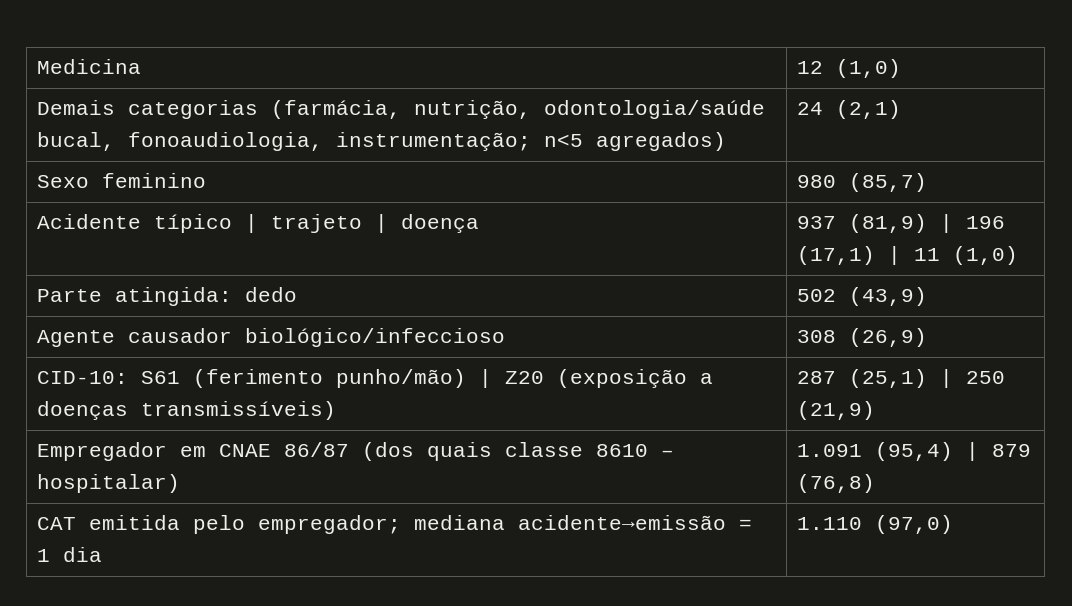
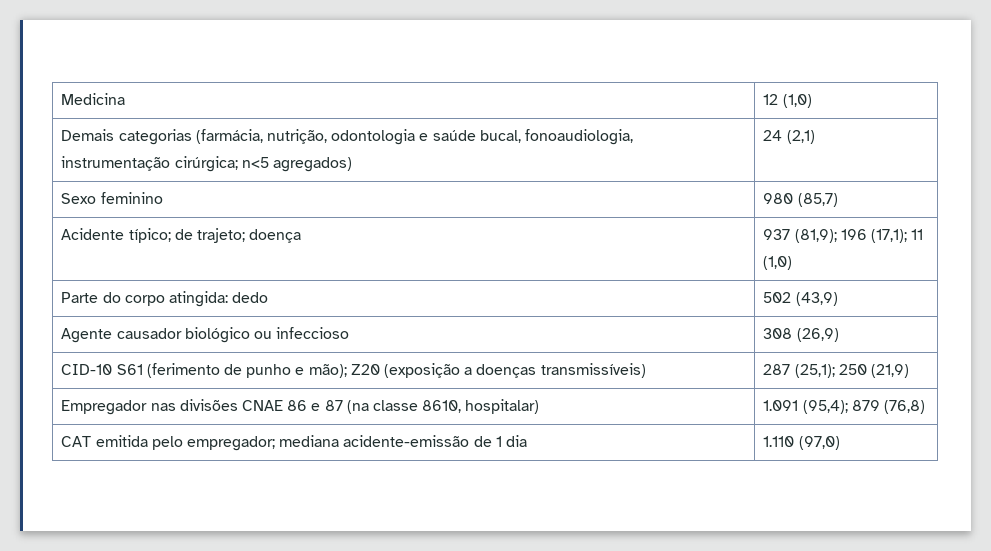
[543,100,765,119] [36,132,531,151] odontologia/saúde bucal, fonoaudiologia, instrumentação; -> [331,129,633,145] [61,156,238,172] odontologia e saúde bucal, fonoaudiologia, instrumentação cirúrgica;
[153,214,479,233] [796,214,1005,233] [796,246,901,265] típico | trajeto | doença | 937 (81,9) | 196 (17,1) | -> [128,228,302,243] [763,229,908,243] típico; de trajeto; doença | 937 (81,9); 196 (17,1);
(102, 295) none -> [102,292,165,306] do corpo
[244,328,505,347] biológico/infeccioso -> [184,327,350,343] biológico ou infeccioso
[36,371,128,384] CID-10: -> [61,364,113,375] CID-10
[335,369,492,388] punho/mão) | -> [224,364,347,378] de punho e mão);
[848,369,953,388] (25,1) | -> [794,364,835,378] (25,1);
[179,442,674,461] em CNAE 86/87 (dos quais classe 8610 – -> [150,399,462,414] nas divisões CNAE 86 e 87 (na classe 8610,
[874,442,979,461] (95,4) | -> [802,400,848,414] (95,4);
[517,515,752,530] acidente→emissão = -> [343,435,492,447] acidente-emissão de

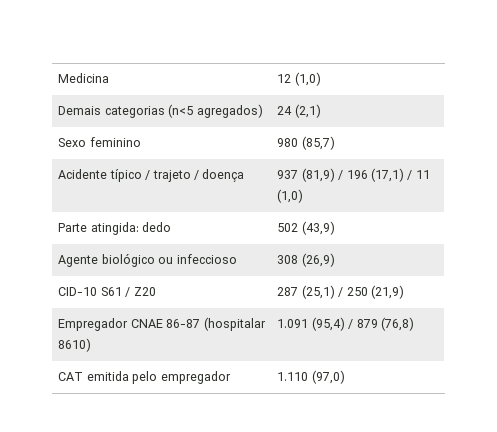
[195,129,633,145] [61,156,269,172] (farmácia, nutrição, odontologia e saúde bucal, fonoaudiologia, instrumentação cirúrgica; n<5 -> [168,104,194,118] (n<5
[128,228,302,243] [763,229,908,243] típico; de trajeto; doença | 937 (81,9); 196 (17,1); -> [109,169,245,182] [277,168,413,182] típico / trajeto / doença | 937 (81,9) / 196 (17,1) /
[102,292,165,306] do corpo -> (88, 227) none
[116,328,182,339] causador -> (99, 261) none
[146,363,646,378] (ferimento de punho e mão); Z20 (exposição a doenças transmissíveis) -> [125,287,156,297] / Z20
[794,364,835,378] (25,1); -> [301,285,344,299] (25,1) /
[150,399,540,414] nas divisões CNAE 86 e 87 (na classe 8610, hospitalar) -> [130,317,266,331] [58,338,92,352] CNAE 86-87 (hospitalar 8610)
[802,400,848,414] (95,4); -> [311,317,354,331] (95,4) /
[187,435,527,451] empregador; mediana acidente-emissão de 1 dia -> [160,371,231,384] empregador

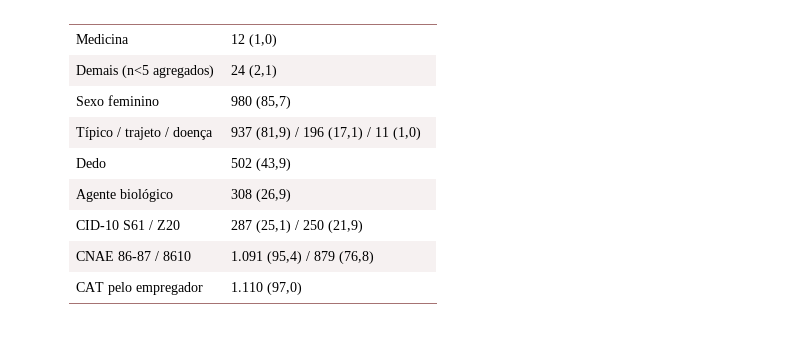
[104,106,165,118] categorias -> (119, 70) none
[58,169,142,182] Acidente típico -> [76,127,114,140] Típico
[58,222,172,235] Parte atingida: dedo -> [76,158,107,168] Dedo
[158,254,237,264] ou infeccioso -> (174, 195) none
[58,318,129,331] Empregador -> (364, 226) none
[203,317,266,331] [58,338,92,352] (hospitalar 8610) -> [155,251,192,261] / 8610
[86,371,129,381] emitida -> (105, 287) none

